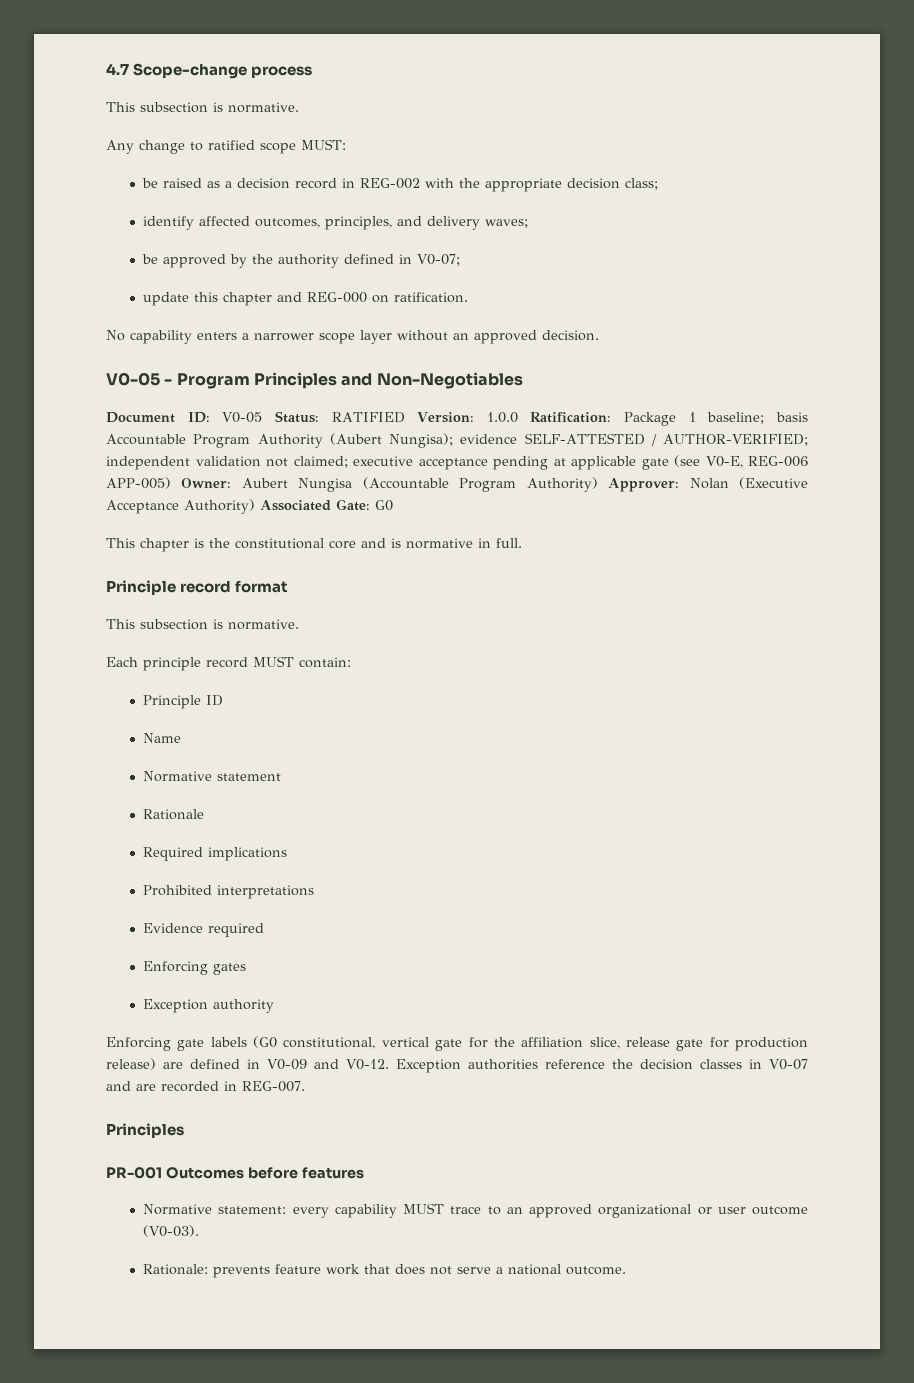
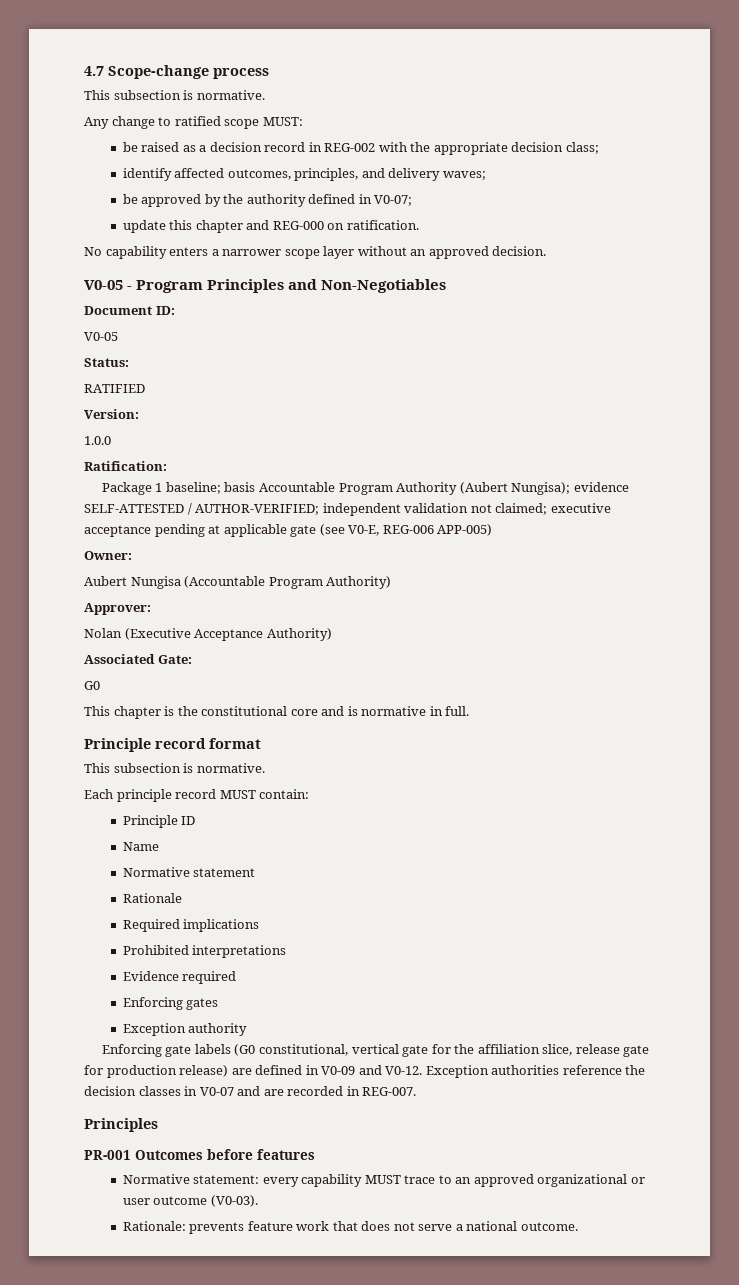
[222,412,263,423] V0-05 -> [84,332,118,341] // V0-05 //
(319, 417) none -> (129, 362) //
(405, 417) none -> (145, 388) //
(475, 417) none -> (139, 414) //
(518, 417) none -> (111, 440) //
(612, 417) none -> (167, 466) //
(171, 483) none -> (493, 530) //
(232, 483) none -> (132, 555) //
(598, 484) none -> (392, 582) //
(680, 485) none -> (151, 609) //
(255, 506) none -> (332, 634) //
(370, 505) none -> (192, 659) //

